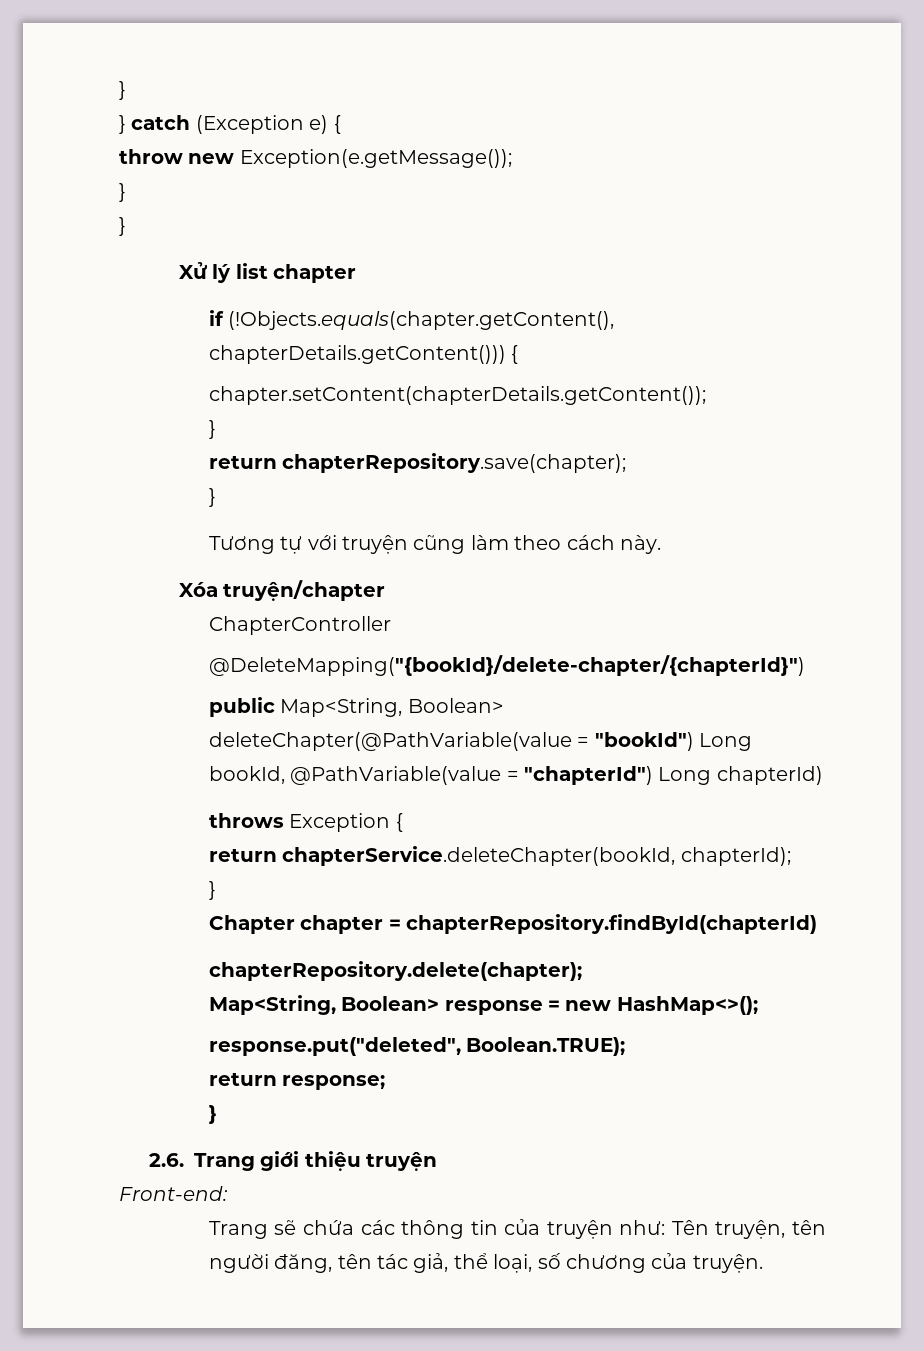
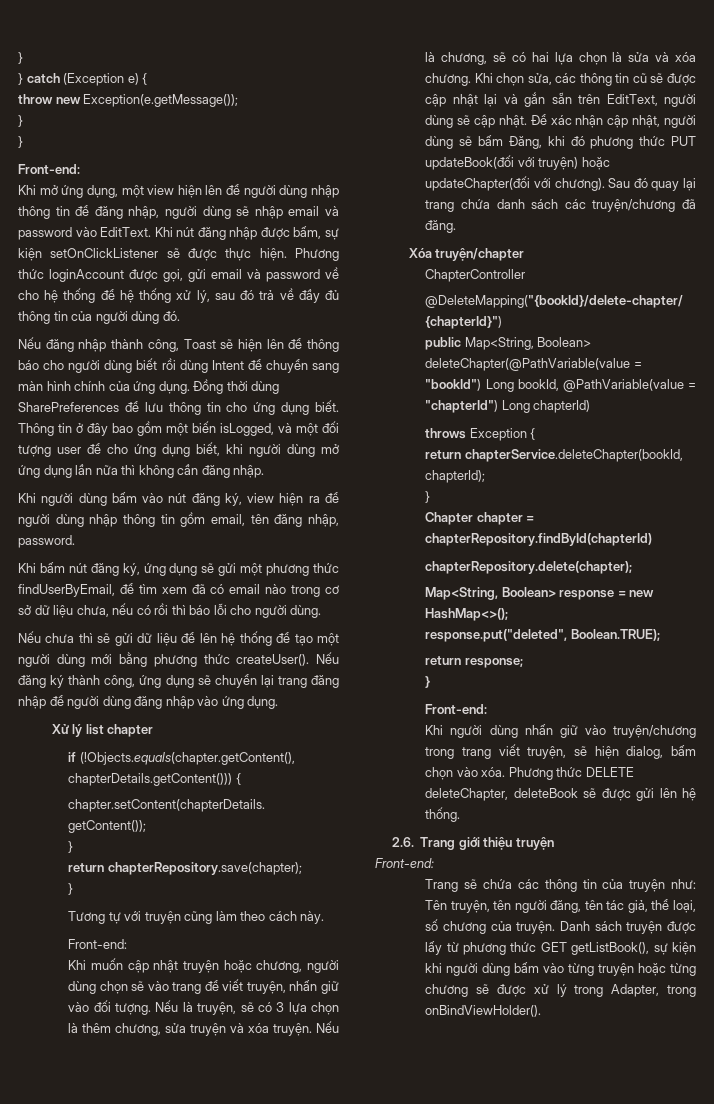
(126, 226) none -> [18,164,80,174] [18,184,339,198] [18,205,339,219] [18,226,339,240] [18,248,340,261] [18,267,339,282] [18,288,339,303] [18,311,180,324] [18,337,339,352] [18,358,339,373] [18,379,280,394] [18,400,339,415] [18,421,339,436] [18,442,339,457] [18,464,265,478] [18,492,339,506] [18,512,339,527] [18,535,75,548] [18,562,339,576] [18,583,339,597] [18,603,322,618] [18,631,339,646] [18,652,340,667] [18,674,339,688] [18,695,279,709] // Front-end: // Khi mở ứng dụng, một view hiện lên để người dùng nhập thông tin để đăng nhập, người dùng sẽ nhập email và password vào EditText. Khi nút đăng nhập được bấm, sự kiện setOnClickListener sẽ được thực hiện. Phương thức loginAccount được gọi, gửi email và password về cho hệ thống để hệ thống xử lý, sau đó trả về đầy đủ thông tin của người dùng đó. // Nếu đăng nhập thành công, Toast sẽ hiện lên để thông báo cho người dùng biết rồi dùng Intent để chuyển sang màn hình chính của ứng dụng. Đồng thời dùng SharePreferences để lưu thông tin cho ứng dụng biết. Thông tin ở đây bao gồm một biến isLogged, và một đối tượng user để cho ứng dụng biết, khi người dùng mở ứng dụng lần nữa thì không cần đăng nhập. // Khi người dùng bấm vào nút đăng ký, view hiện ra để người dùng nhập thông tin gồm email, tên đăng nhập, password. // Khi bấm nút đăng ký, ứng dụng sẽ gửi một phương thức findUserByEmail, để tìm xem đã có email nào trong cơ sở dữ liệu chưa, nếu có rồi thì báo lỗi cho người dùng. // Nếu chưa thì sẽ gửi dữ liệu để lên hệ thống để tạo một người dùng mới bằng phương thức createUser(). Nếu đăng ký thành công, ứng dụng sẽ chuyển lại trang đăng nhập để người dùng đăng nhập vào ứng dụng.
(662, 544) none -> [68,939,128,949] [68,958,340,973] [68,979,339,994] [68,1000,339,1015] [68,1021,339,1036] [425,52,696,65] [425,73,696,86] [425,92,696,107] [425,114,696,128] [425,135,696,149] [425,155,610,170] [425,176,696,191] [425,199,696,212] [425,220,457,233] // Front-end: // Khi muốn cập nhật truyện hoặc chương, người dùng chọn sẽ vào trang để viết truyện, nhấn giữ vào đối tượng. Nếu là truyện, sẽ có 3 lựa chọn là thêm chương, sửa truyện và xóa truyện. Nếu là chương, sẽ có hai lựa chọn là sửa và xóa chương. Khi chọn sửa, các thông tin cũ sẽ được cập nhật lại và gắn sẵn trên EditText, người dùng sẽ cập nhật. Để xác nhận cập nhật, người dùng sẽ bấm Đăng, khi đó phương thức PUT updateBook(đối với truyện) hoặc updateChapter(đối với chương). Sau đó quay lại trang chứa danh sách các truyện/chương đã đăng.
(217, 1114) none -> [425,704,488,714] [425,724,696,738] [425,744,696,759] [425,767,634,780] [425,788,696,801] [425,807,461,822] // Front-end: // Khi người dùng nhấn giữ vào truyện/chương trong trang viết truyện, sẽ hiện dialog, bấm chọn vào xóa. Phương thức DELETE deleteChapter, deleteBook sẽ được gửi lên hệ thống.
(763, 1263) none -> [560,921,696,934] [425,941,696,955] [425,962,696,976] [425,984,696,997] [425,1005,542,1017] Danh sách truyện được lấy từ phương thức GET getListBook(), sự kiện khi người dùng bấm vào từng truyện hoặc từng chương sẽ được xử lý trong Adapter, trong onBindViewHolder().

